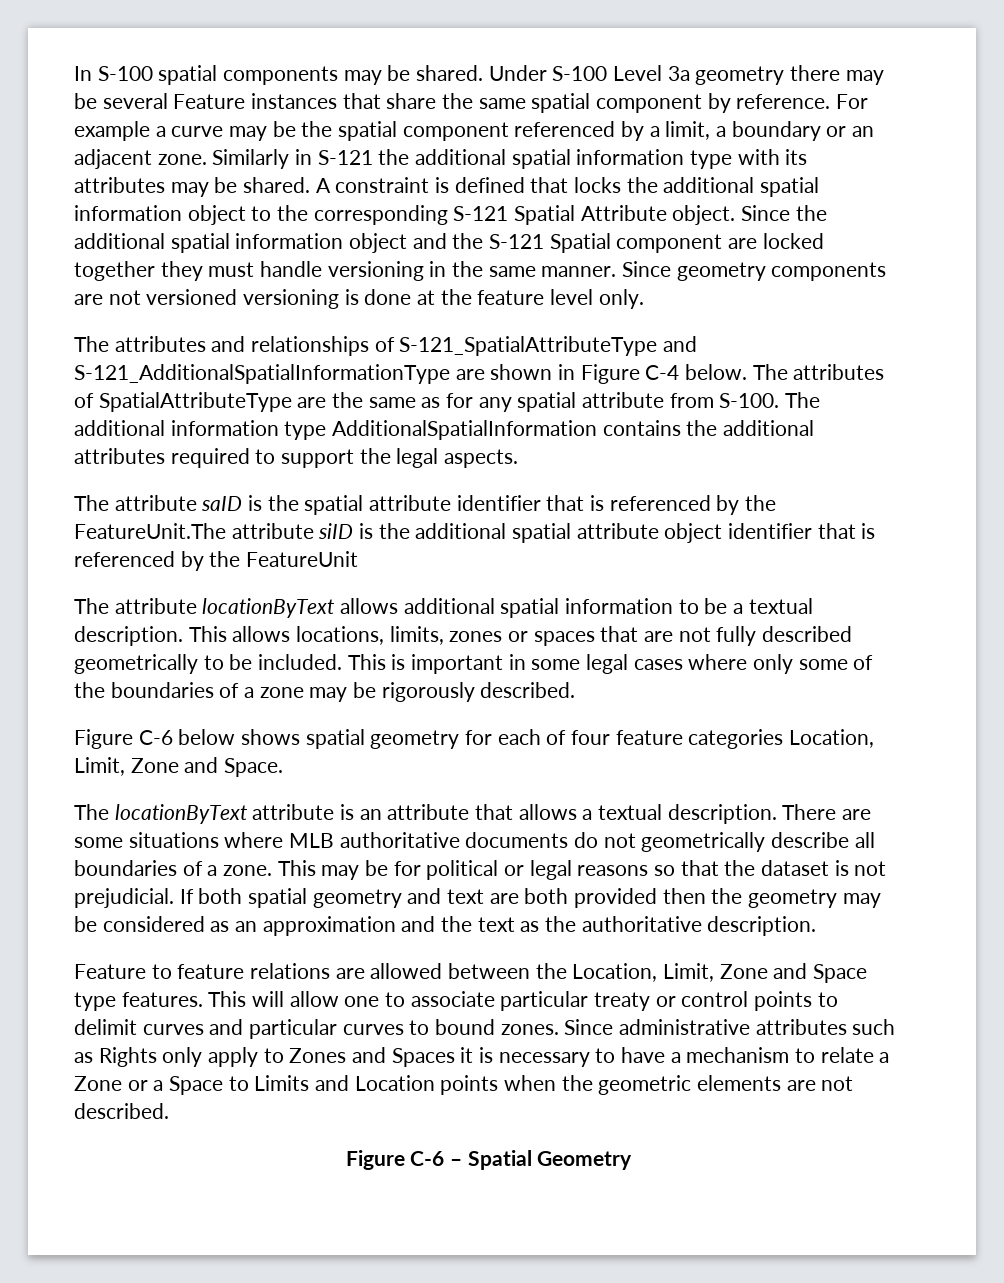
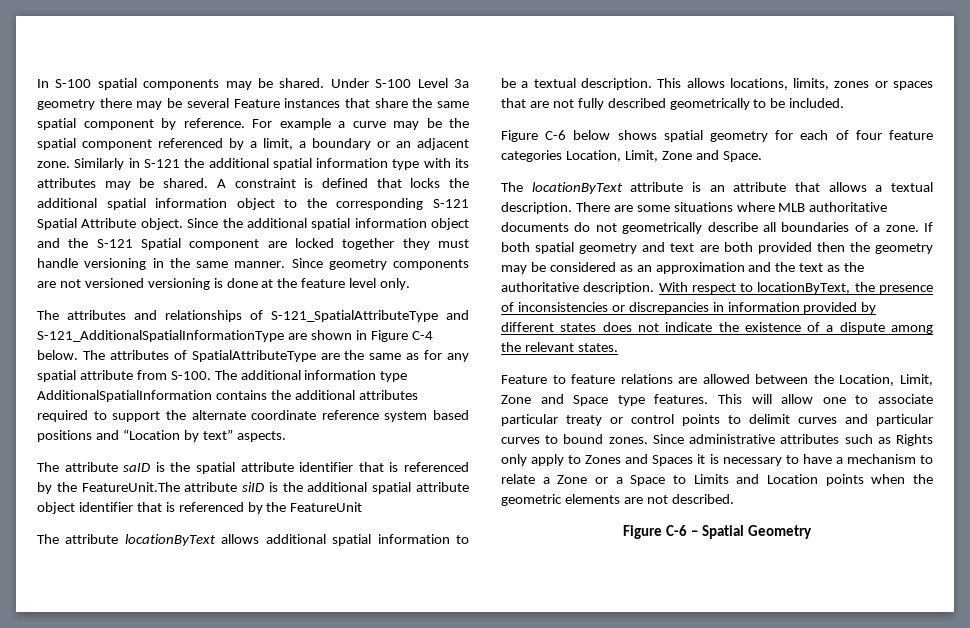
[396,448,439,468] legal -> [191,410,469,422] [37,429,233,442] alternate coordinate reference system based positions and “Location by text”
[347,654,874,674] [74,682,576,702] This is important in some legal cases where only some of the boundaries of a zone may be rigorously described. -> (845, 103) none
[277,860,887,880] [74,888,174,908] This may be for political or legal reasons so that the dataset is not prejudicial. -> (919, 228) none
(817, 926) none -> [658,282,933,294] [501,302,877,314] [501,322,934,334] [501,342,618,352] With respect to locationByText, the presence of inconsistencies or discrepancies in information provided by different states does not indicate the existence of a dispute among the relevant states.

